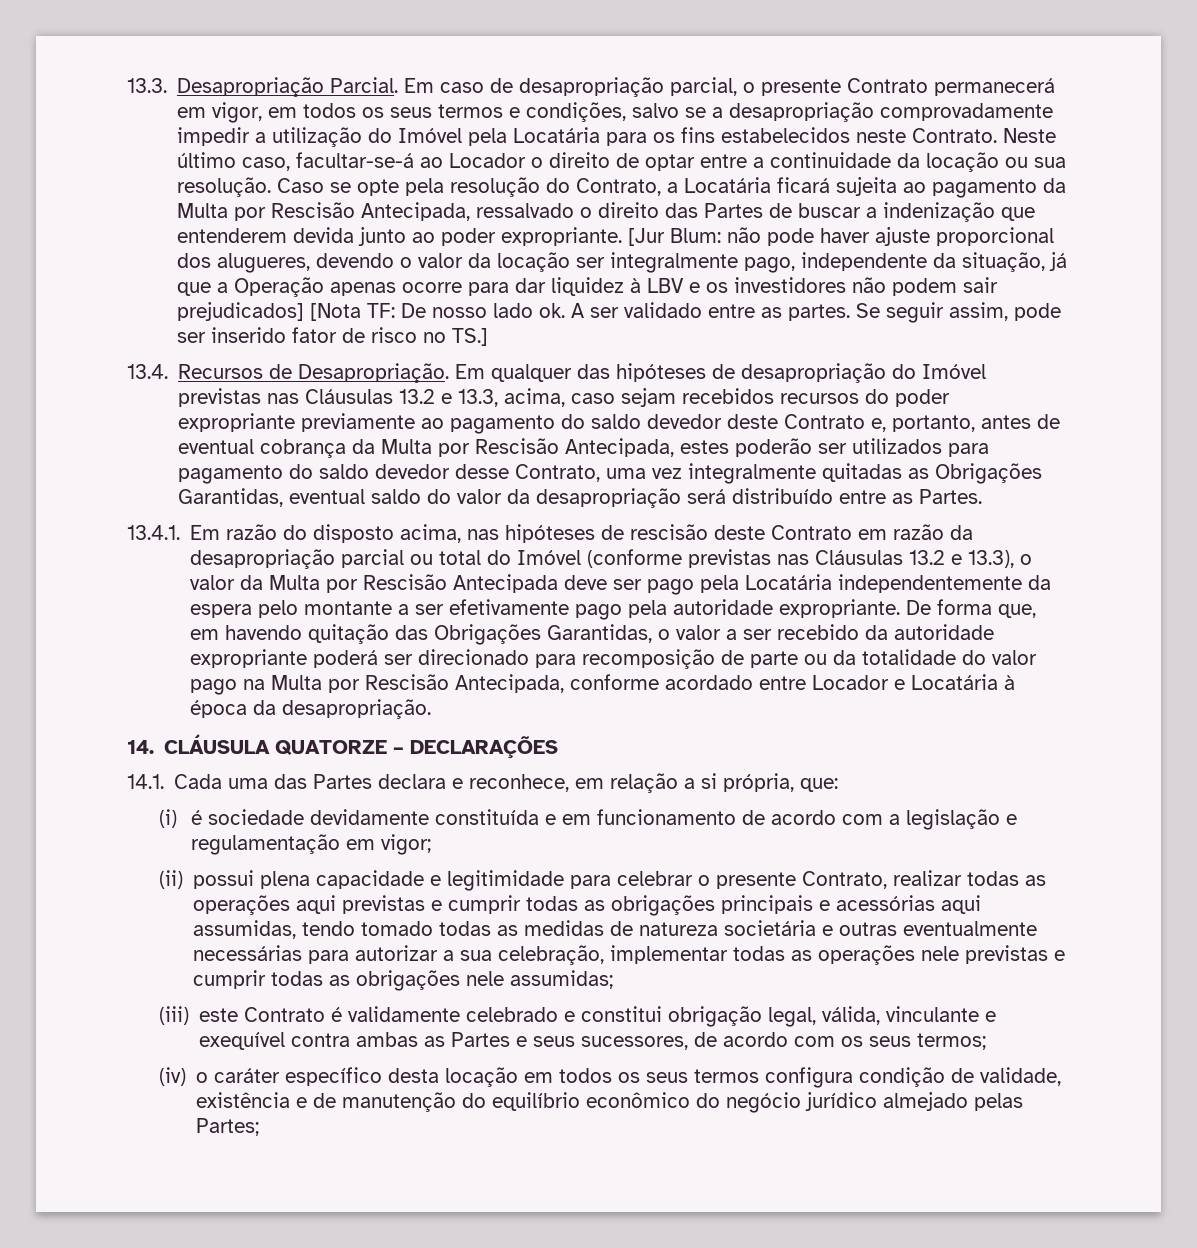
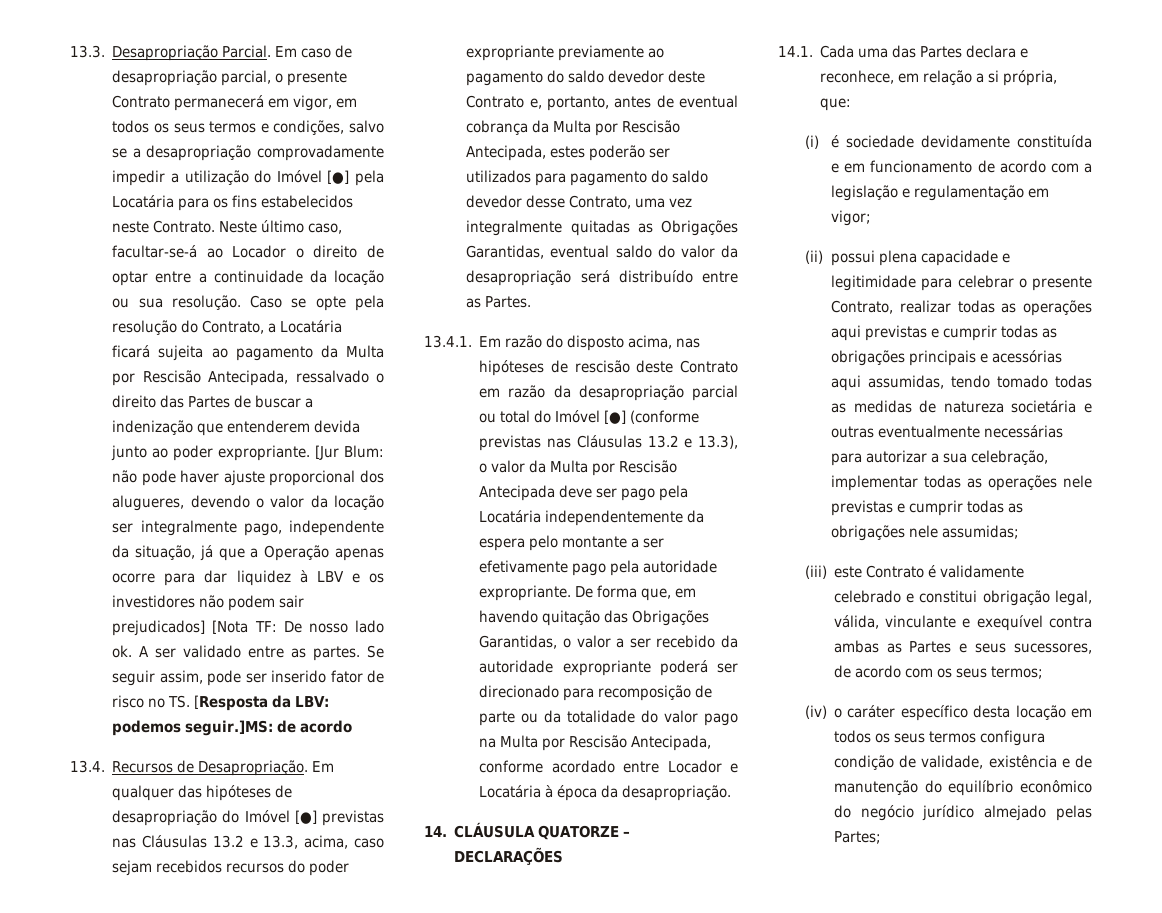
(463, 135) none -> [327,170,350,184] [●]
[452,328,489,346] TS.] -> [168,695,330,711] [112,720,353,736] TS. [Resposta da LBV: podemos seguir.]MS: de acordo
(987, 371) none -> [294,810,317,824] [●]
(582, 557) none -> [604,410,627,424] [●]

